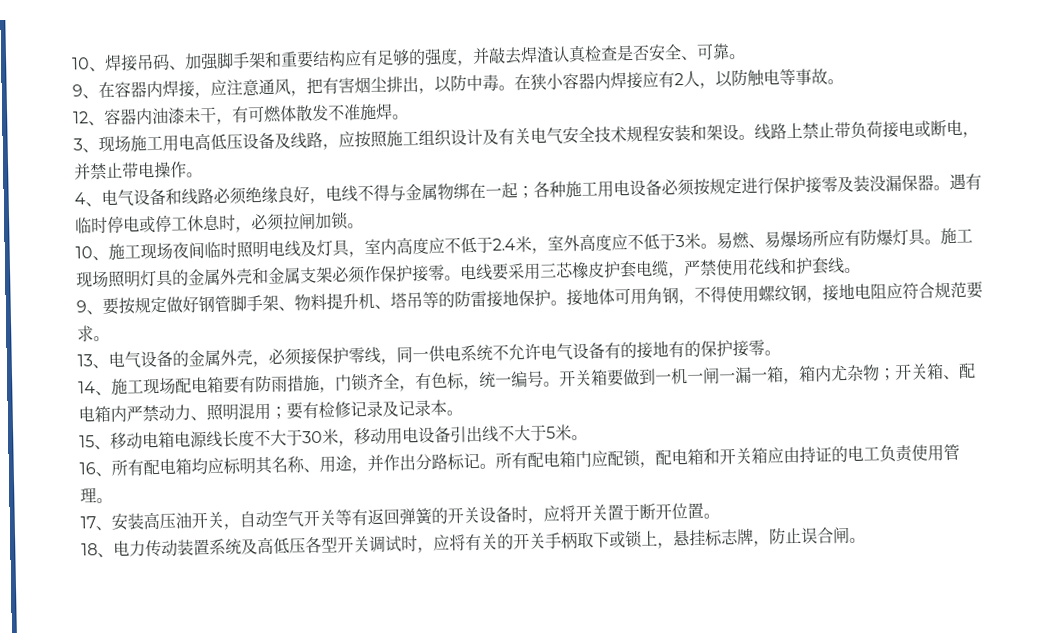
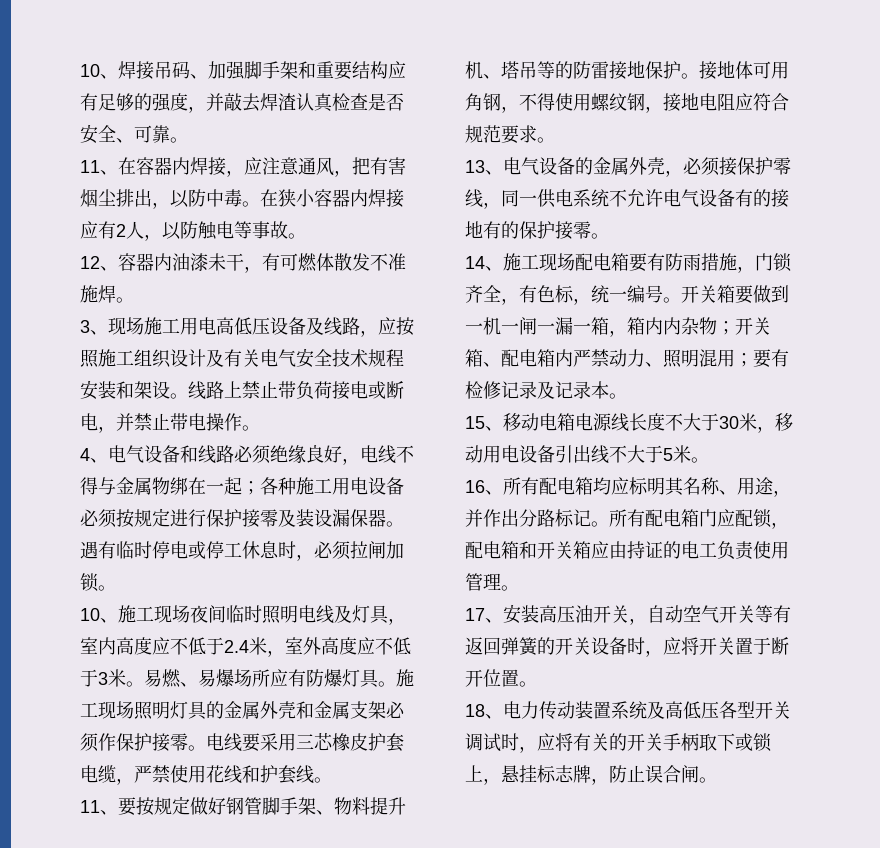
[72,84,83,97] 9 -> [80,160,100,173] 11
[869,175,886,192] 没 -> [314,509,332,527] 设
[76,300,87,313] 9 -> [80,800,100,813] 11
[830,364,848,382] 尤 -> [663,317,681,335] 内

